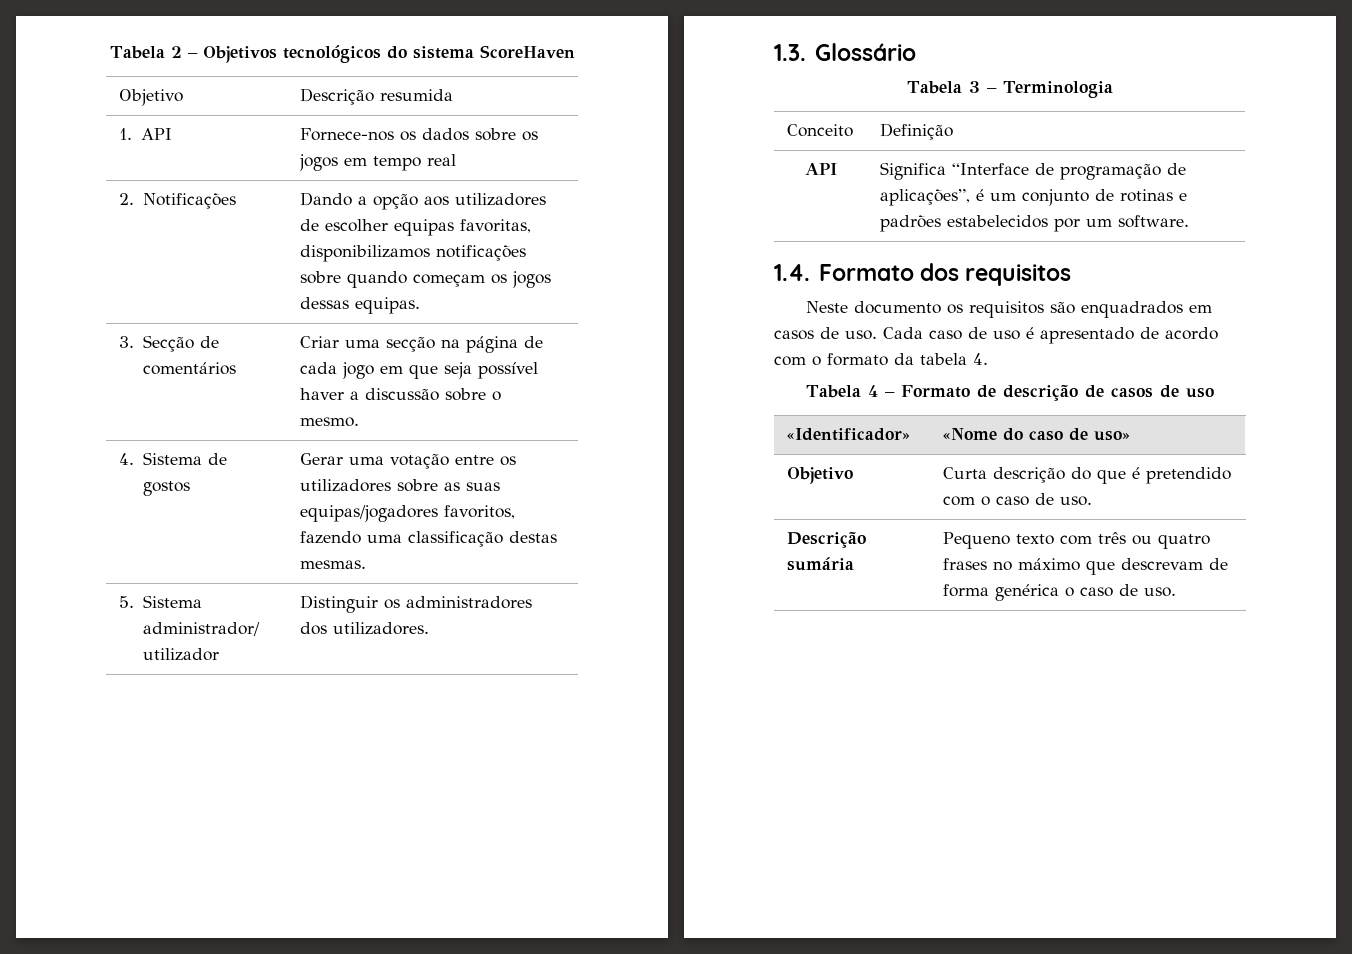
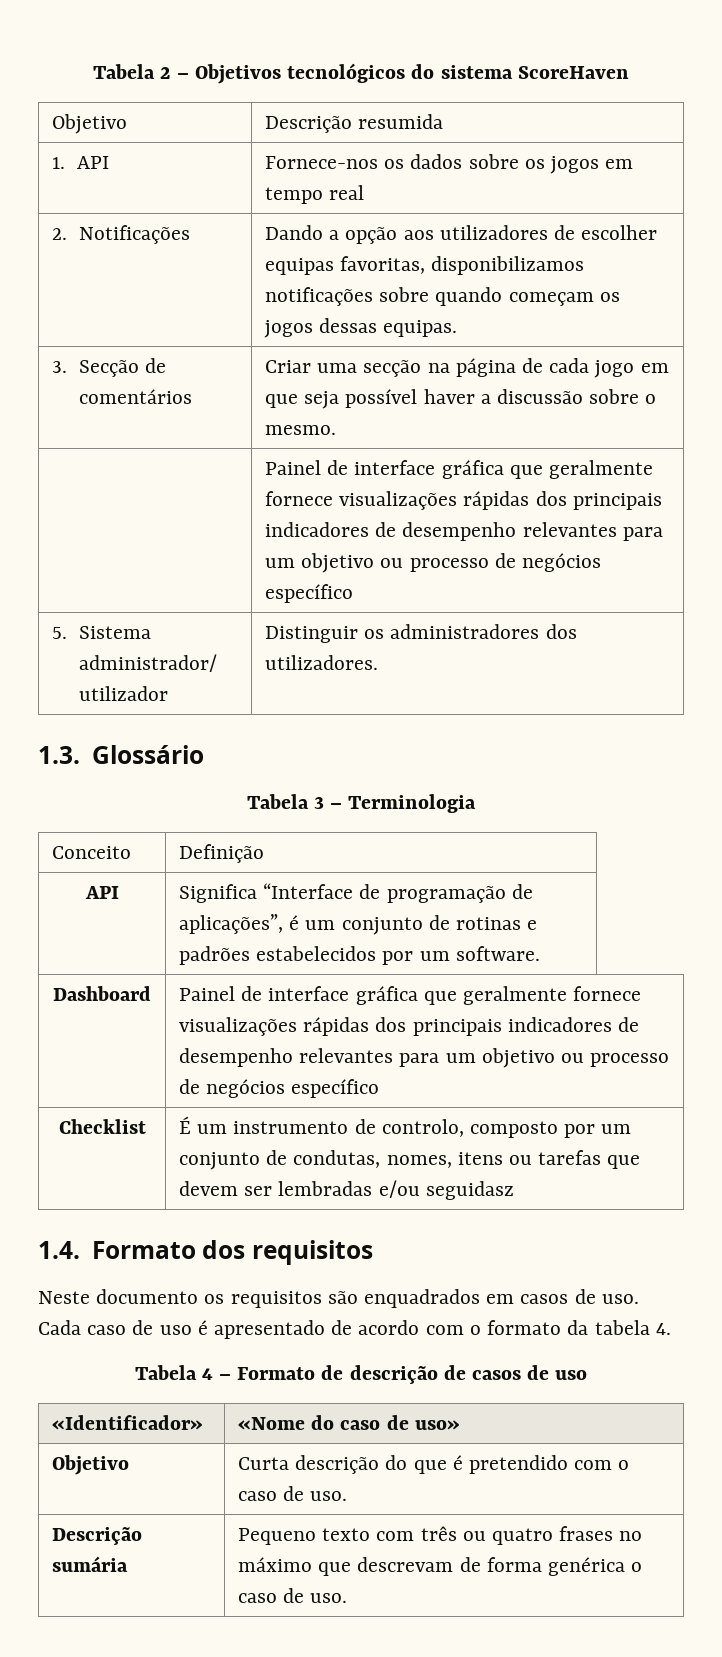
[119,452,228,465] [143,481,191,496] [300,453,517,469] [300,479,501,492] [300,505,516,522] [300,531,558,547] [300,560,367,569] 4. Sistema de gostos | Gerar uma votação entre os utilizadores sobre as suas equipas/jogadores favoritos, fazendo uma classificação destas mesmas. -> [265,460,654,479] [265,491,662,510] [265,522,663,541] [265,553,602,573] [265,584,354,603] | Painel de interface gráfica que geralmente fornece visualizações rápidas dos principais indicadores de desempenho relevantes para um objetivo ou processo de negócios específico
(1190, 221) none -> [53,986,151,1001] [179,986,642,1005] [179,1017,640,1036] [179,1048,670,1068] [179,1079,380,1098] [58,1119,146,1134] [179,1116,632,1138] [179,1150,641,1170] [179,1180,514,1200] // Dashboard | Painel de interface gráfica que geralmente fornece visualizações rápidas dos principais indicadores de desempenho relevantes para um objetivo ou processo de negócios específico // Checklist | É um instrumento de controlo, composto por um conjunto de condutas, nomes, itens ou tarefas que devem ser lembradas e/ou seguidasz

